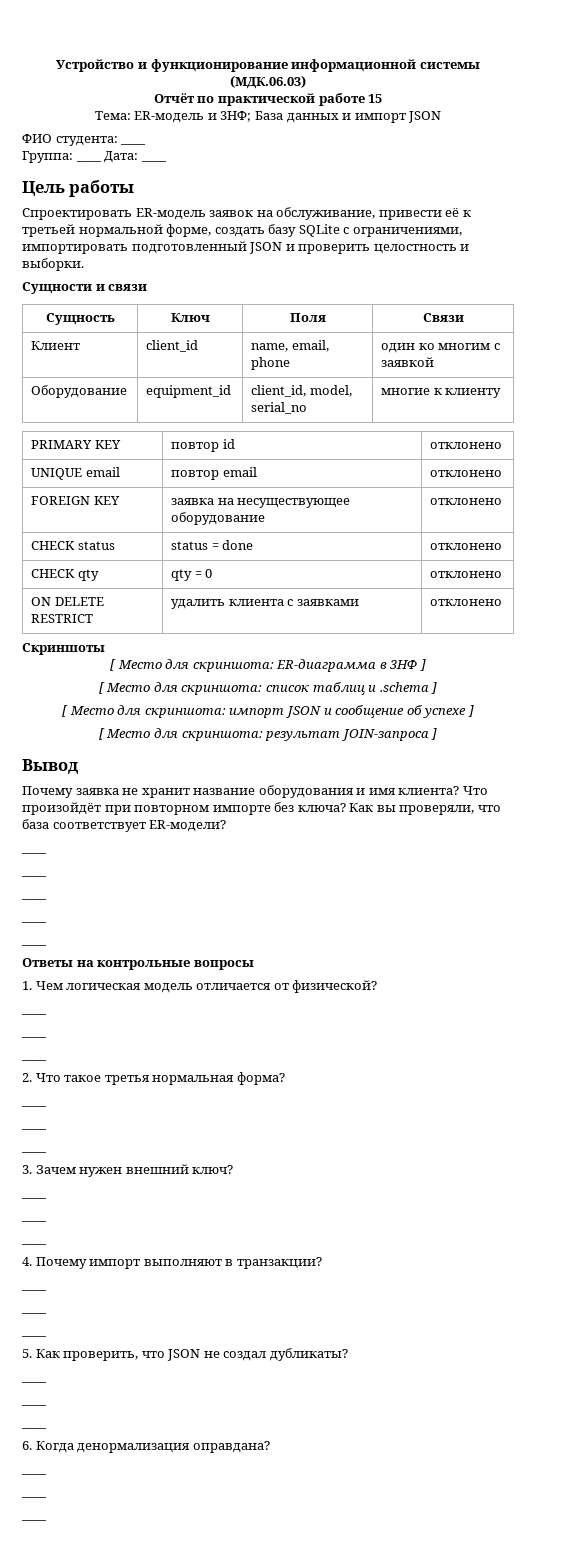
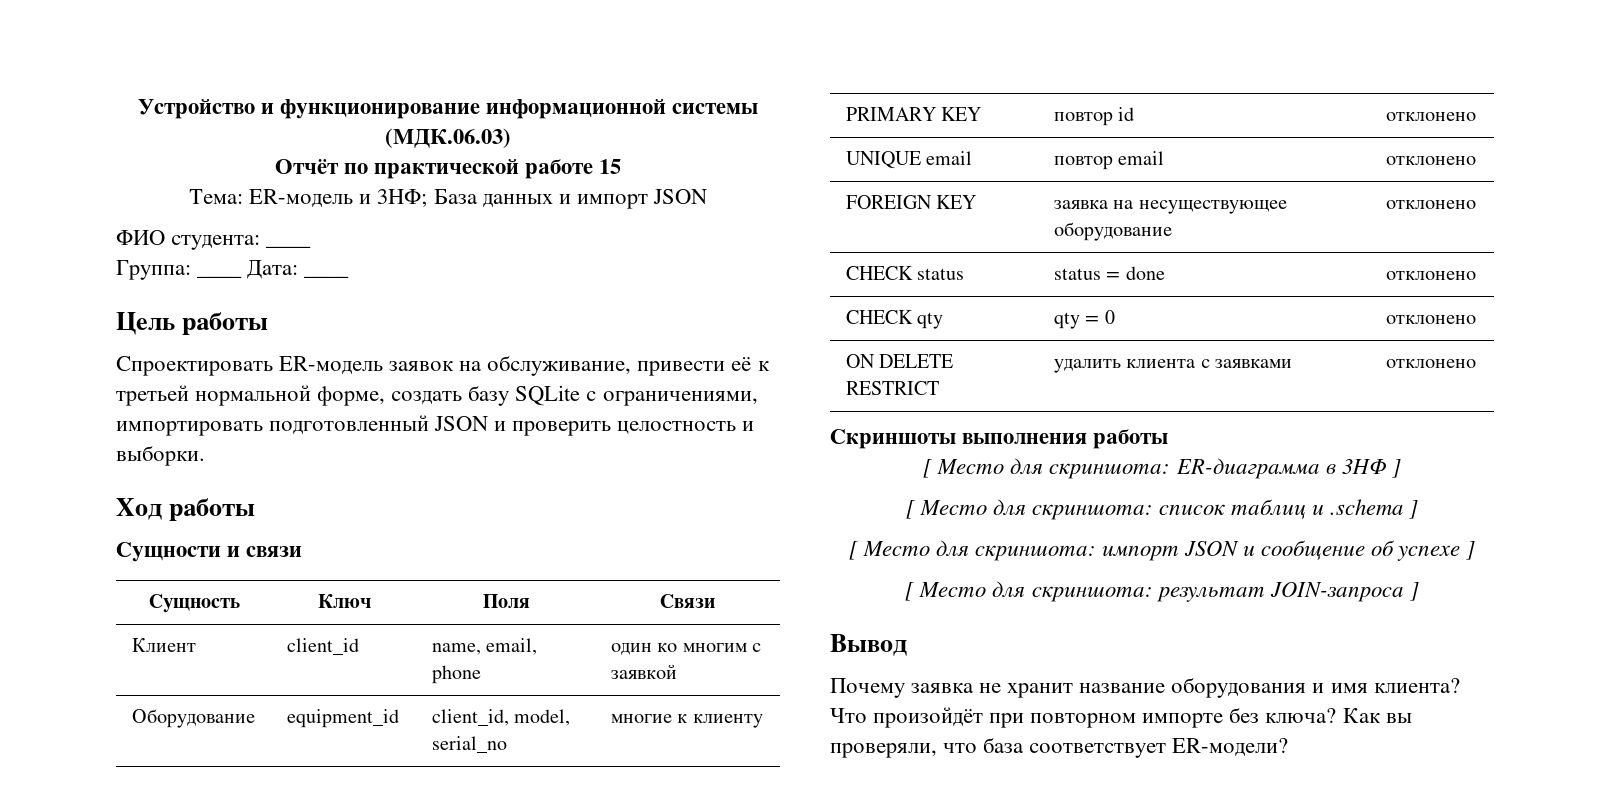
(84, 264) none -> [116,498,256,521] // Ход работы
(105, 649) none -> [962,429,1169,449] выполнения работы
[21,852,47,854] [21,875,47,877] [21,898,47,900] [21,921,47,923] [21,944,47,946] [22,958,254,970] [22,980,378,993] [21,1013,47,1015] [21,1036,47,1038] [21,1059,47,1061] [22,1072,285,1085] [21,1105,47,1107] [21,1128,47,1130] [21,1151,47,1153] [22,1164,234,1177] [21,1197,47,1199] [21,1220,47,1222] [21,1243,47,1245] [22,1257,322,1269] [21,1289,47,1291] [21,1312,47,1314] [21,1335,47,1337] [22,1348,348,1361] [21,1381,47,1383] [21,1404,47,1406] [21,1427,47,1429] [22,1441,270,1453] [21,1473,47,1475] [21,1496,47,1498] [21,1519,47,1521] // ____ // ____ // ____ // ____ // ____ // Ответы на контрольные вопросы // 1. Чем логическая модель отличается от физической? // ____ // ____ // ____ // 2. Что такое третья нормальная форма? // ____ // ____ // ____ // 3. Зачем нужен внешний ключ? // ____ // ____ // ____ // 4. Почему импорт выполняют в транзакции? // ____ // ____ // ____ // 5. Как проверить, что JSON не создал дубликаты? // ____ // ____ // ____ // 6. Когда денормализация оправдана? // ____ // ____ // ____ -> (1289, 747) none

